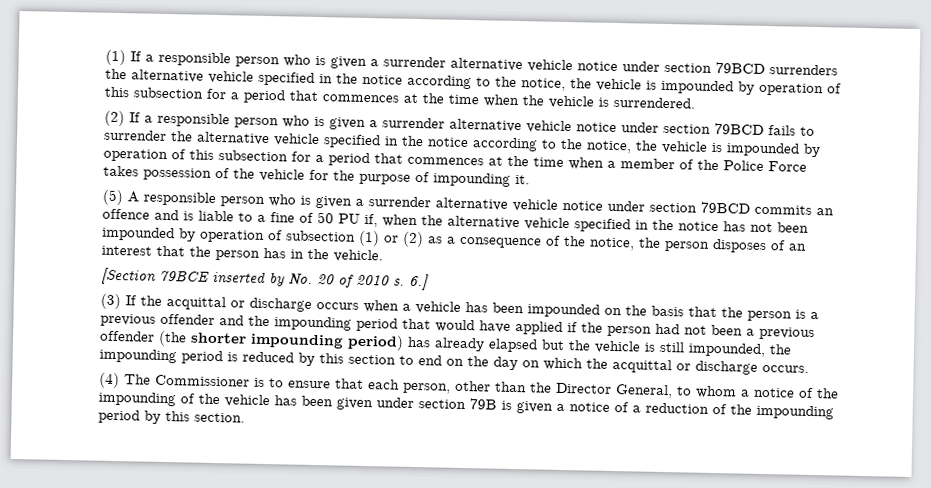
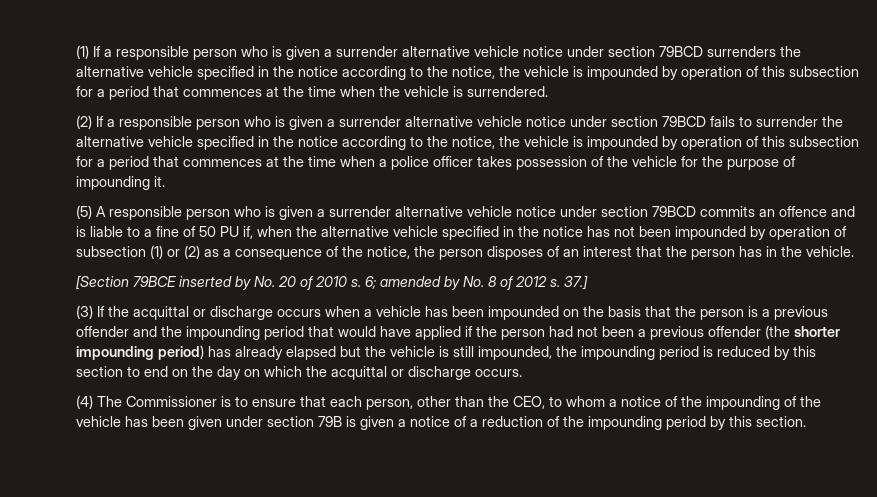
[620,158,808,172] member of the Police Force -> [390,156,473,170] police officer
[409,273,430,291] 6.] -> [364,275,588,290] 6; amended by No. 8 of 2012 s. 37.]
[556,382,674,399] Director General, -> [512,396,545,409] CEO,

